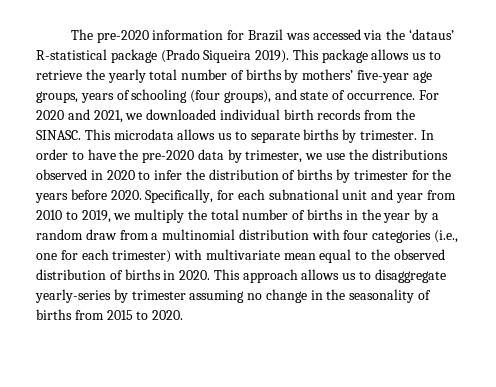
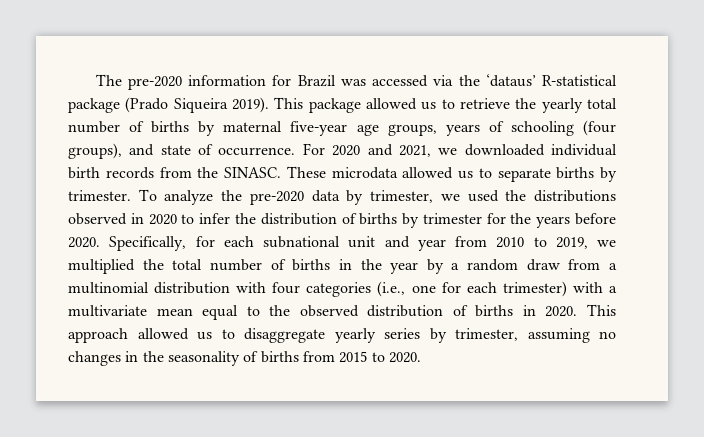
[371,49,410,60] allows -> [366,98,417,110] allowed
[302,69,354,80] mothers’ -> [223,121,283,132] maternal
[84,129,216,140] This microdata allows -> [286,166,454,179] These microdata allowed
[420,130,434,140] [36,149,116,160] In order to have -> [138,189,214,205] To analyze
[326,153,346,160] use -> [467,190,499,202] used
[134,209,185,223] multiply -> [68,259,135,274] multiplied
(203, 254) none -> [608,286,617,293] a
[301,269,340,280] allows -> [137,328,189,340] allowed
[35,289,186,303] yearly-series by trimester -> [334,328,518,343] yearly series by trimester,
[265,289,307,303] change -> [68,351,121,366] changes

